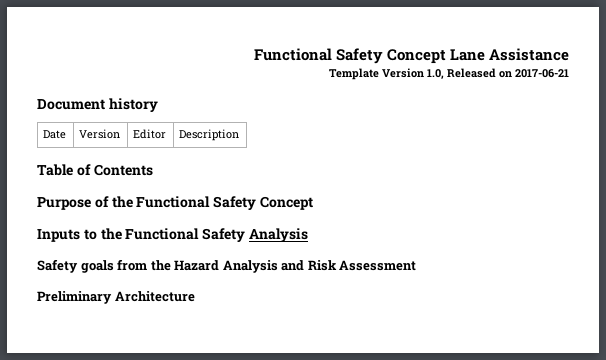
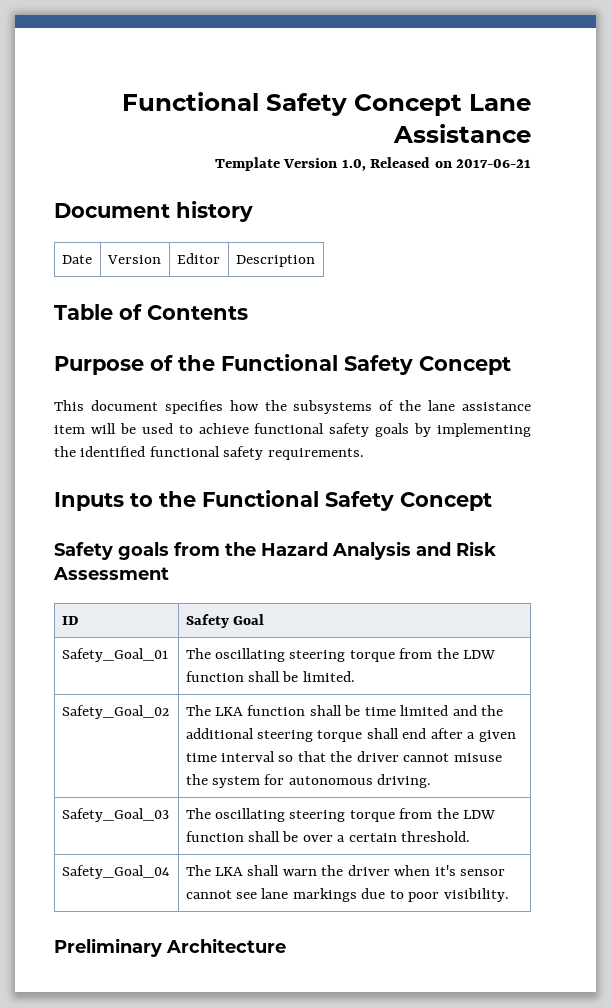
(313, 203) none -> [54,400,532,414] [54,423,531,437] [54,446,364,460] // This document specifies how the subsystems of the lane assistance item will be used to achieve functional safety goals by implementing the identified functional safety requirements.
[248,228,308,242] Analysis -> [400,492,492,511] Concept
(417, 265) none -> [61,616,78,625] [185,614,264,628] [61,648,168,662] [185,648,496,662] [185,671,355,682] [61,705,169,719] [185,705,504,716] [185,728,516,742] [185,751,502,762] [185,774,432,788] [61,808,169,822] [185,808,496,822] [185,831,471,842] [61,865,170,879] [185,865,506,876] [185,888,509,902] // ID | Safety Goal // Safety_Goal_01 | The oscillating steering torque from the LDW function shall be limited. // Safety_Goal_02 | The LKA function shall be time limited and the additional steering torque shall end after a given time interval so that the driver cannot misuse the system for autonomous driving. // Safety_Goal_03 | The oscillating steering torque from the LDW function shall be over a certain threshold. // Safety_Goal_04 | The LKA shall warn the driver when it's sensor cannot see lane markings due to poor visibility.

